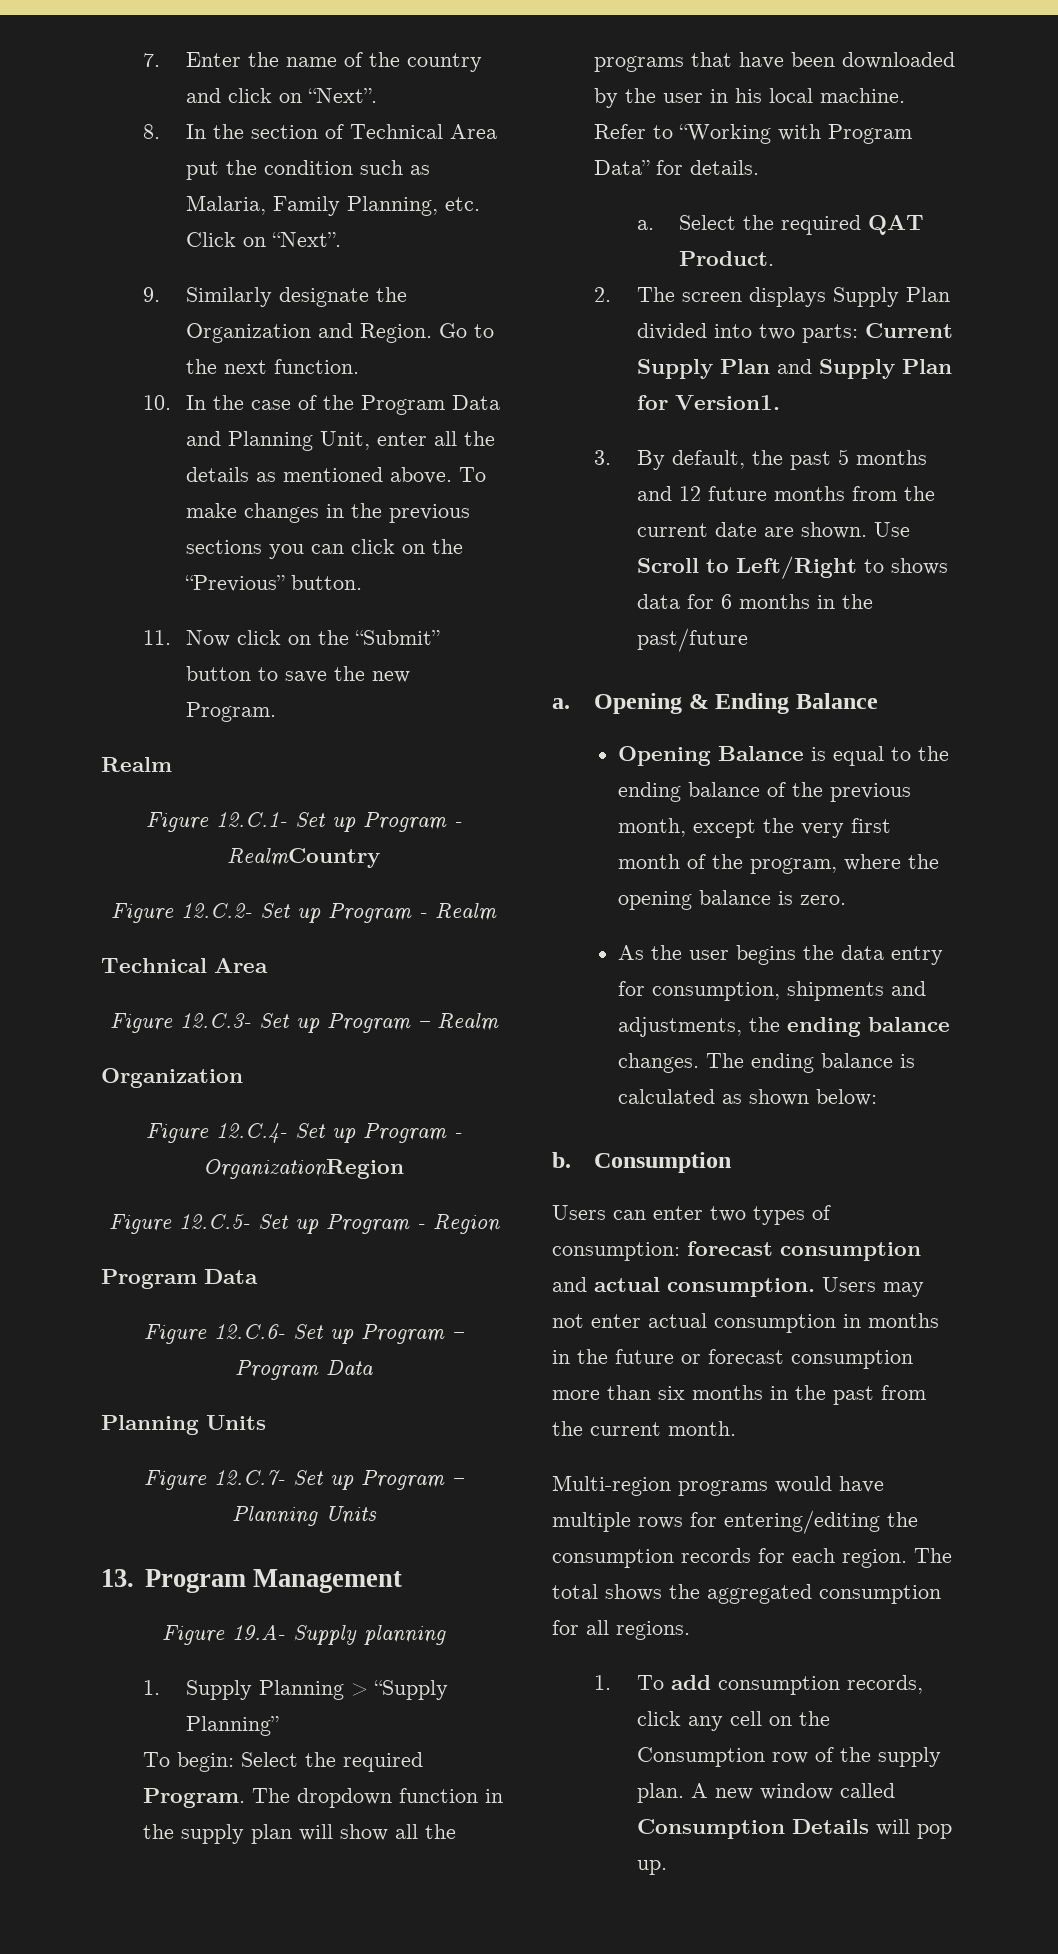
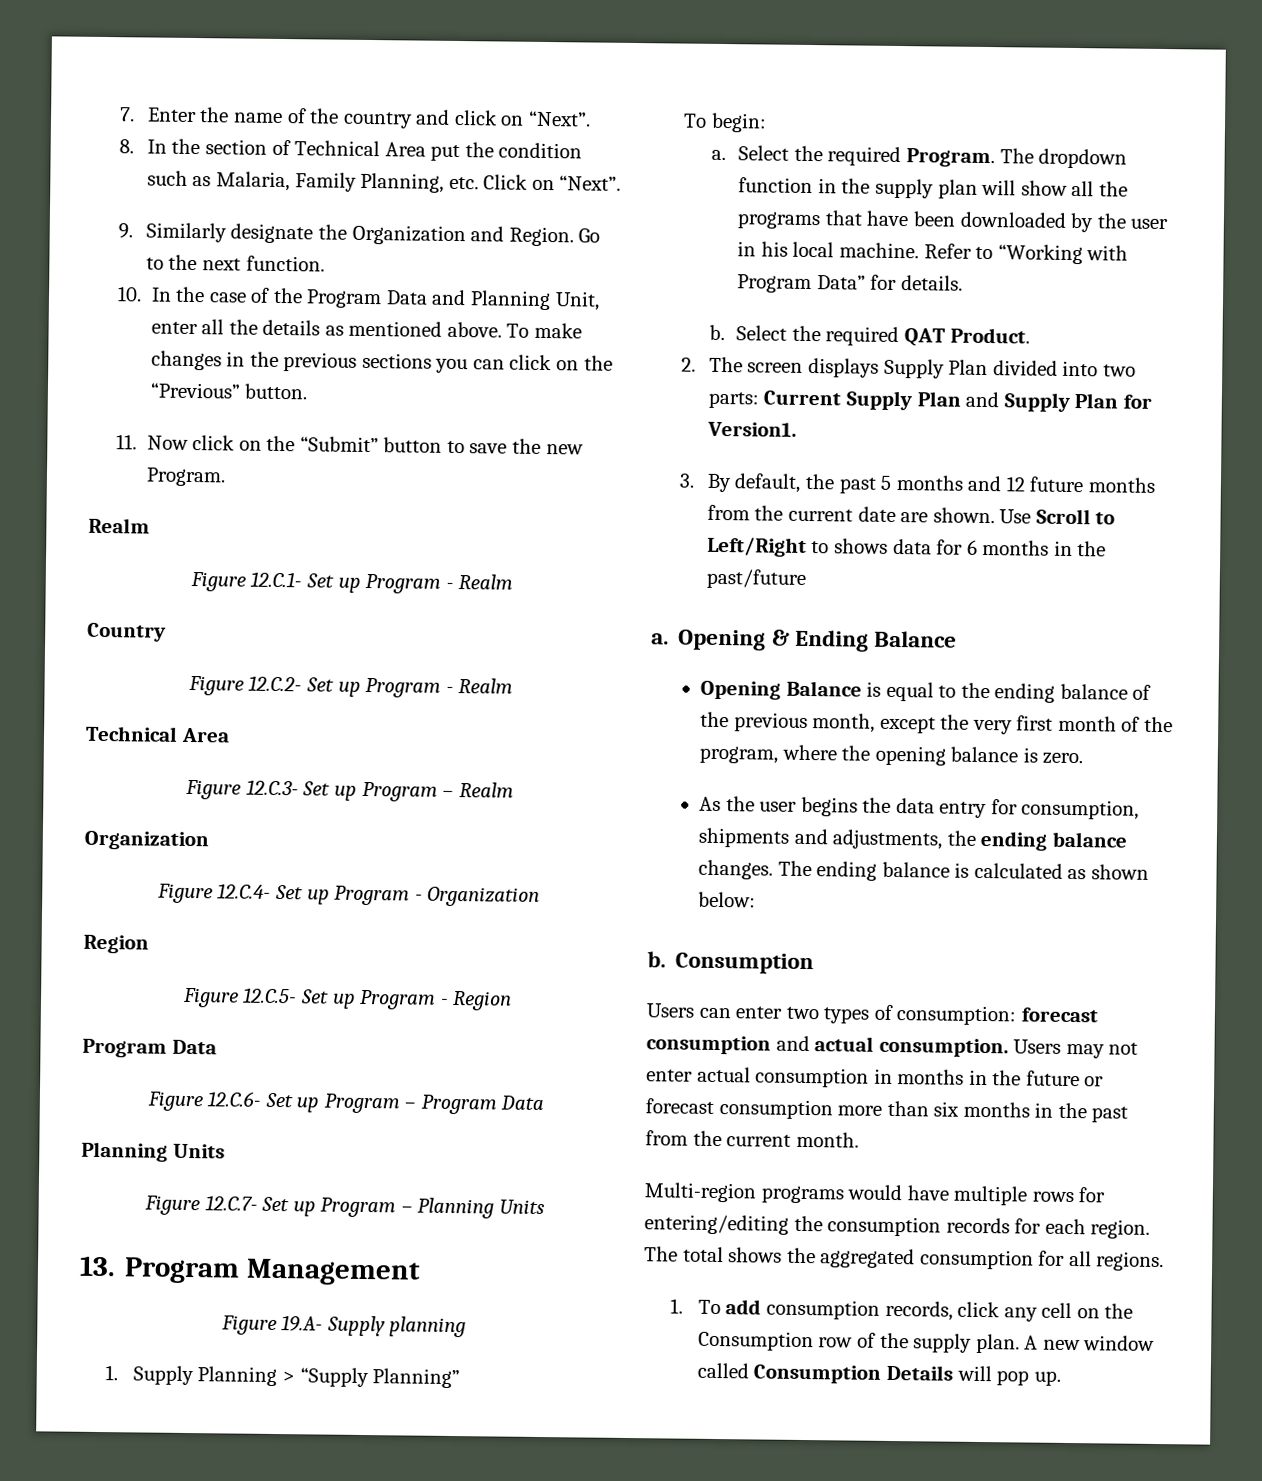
[227,848,380,868] RealmCountry -> [458,574,514,590] [87,622,166,642] Realm // Country
[203,1159,404,1179] OrganizationRegion -> [427,886,541,907] [83,934,149,954] Organization // Region
(235, 1762) none -> [710,149,726,161] // a.
[636,220,654,230] a. -> [708,324,725,341] b.

